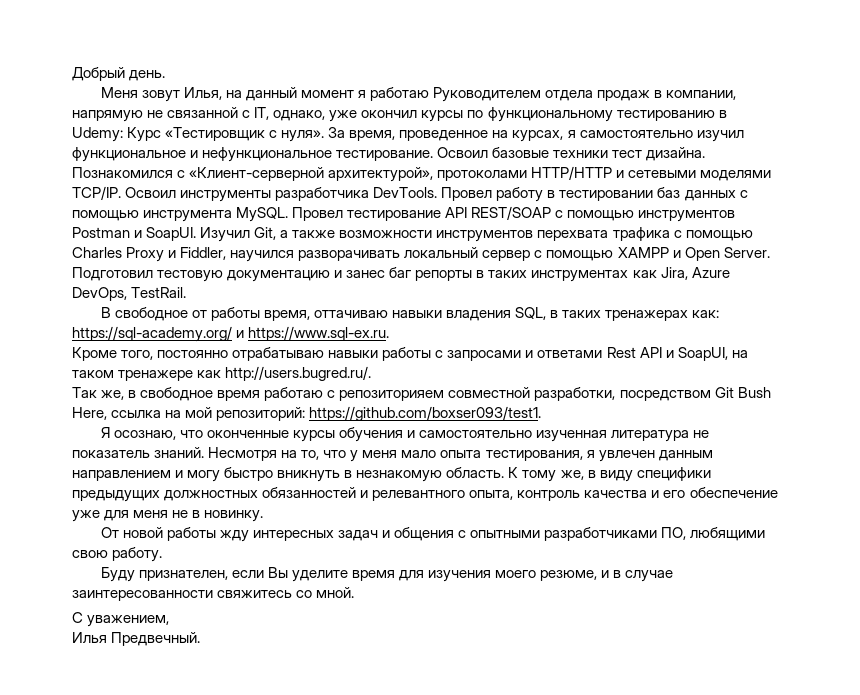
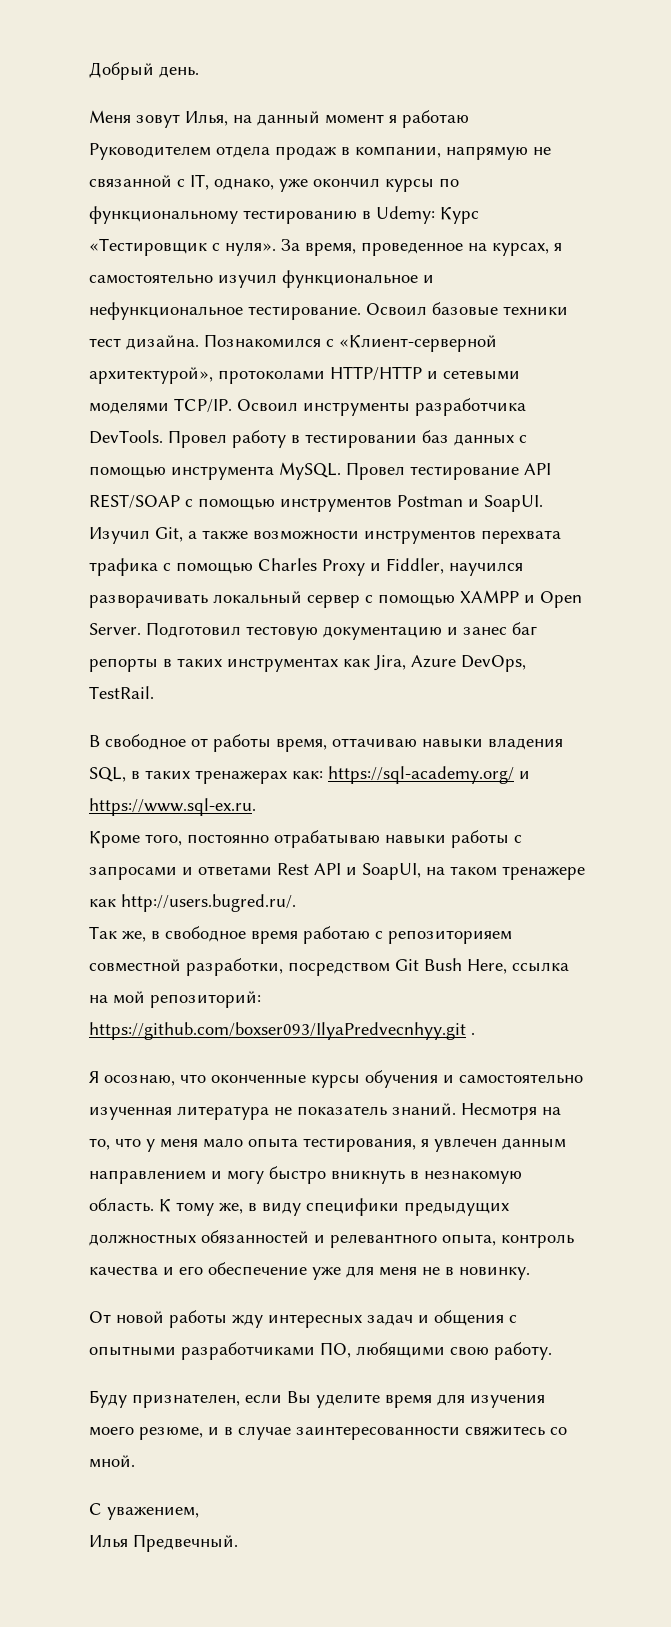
[309,406,542,421] https://github.com/boxser093/test1. -> [89,1022,475,1040] https://github.com/boxser093/IlyaPredvecnhyy.git .

